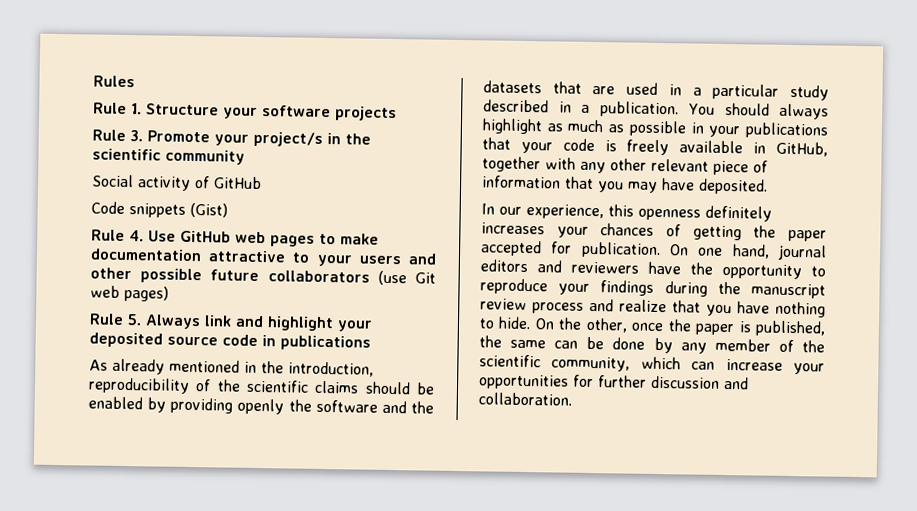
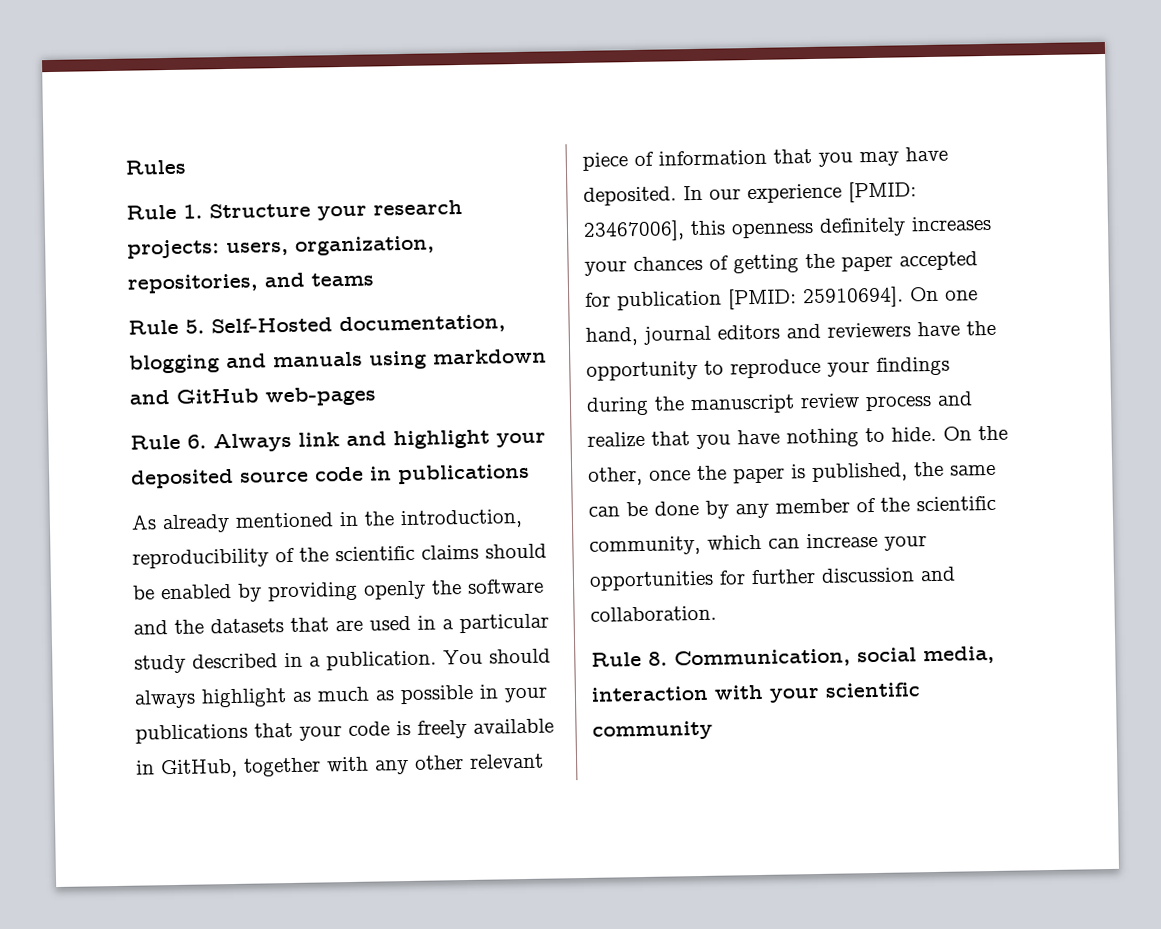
[262,105,397,122] [92,129,371,147] [92,148,245,165] [91,174,262,191] [91,201,228,218] [91,229,379,247] [90,248,437,267] [90,267,436,286] [90,285,169,302] [89,313,142,326] software projects // Rule 3. Promote your project/s in the scientific community // Social activity of GitHub // Code snippets (Gist) // Rule 4. Use GitHub web pages to make documentation attractive to your users and other possible future collaborators (use Git web pages) // Rule 5. -> [373,199,463,216] [127,235,435,259] [127,272,374,294] [128,314,506,335] [129,348,547,374] [129,386,376,407] [130,434,207,450] research projects: users, organization, repositories, and teams // Rule 5. Self-Hosted documentation, blogging and manuals using markdown and GitHub web-pages // Rule 6.
(768, 186) // -> (677, 196) none
[526,204,604,220] experience, -> [747,181,917,204] [583,220,685,242] experience [PMID: 23467006],
[580,241,661,259] publication. -> [617,286,904,311] publication [PMID: 25910694].
(572, 399) none -> [591,645,995,669] [591,682,921,703] [592,720,713,741] // Rule 8. Communication, social media, interaction with your scientific community

